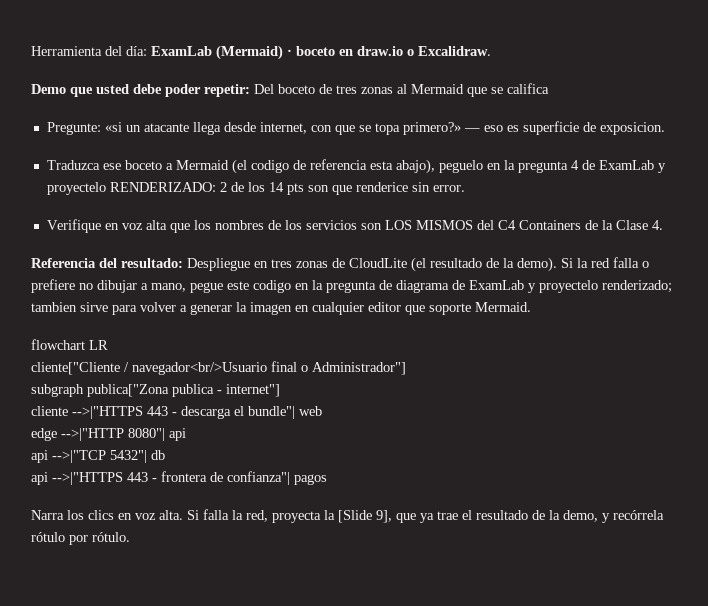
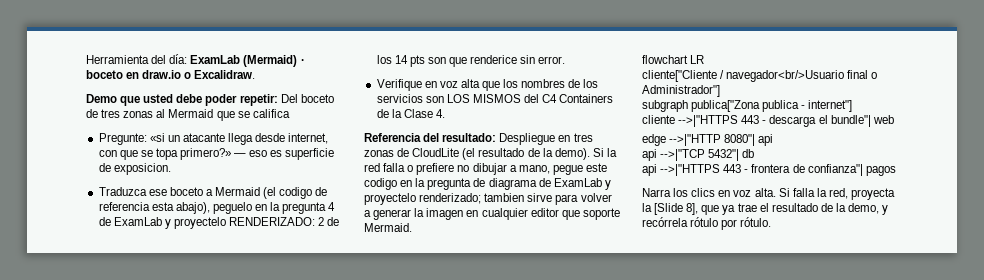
[376,510,392,523] 9], -> [686,203,699,215] 8],

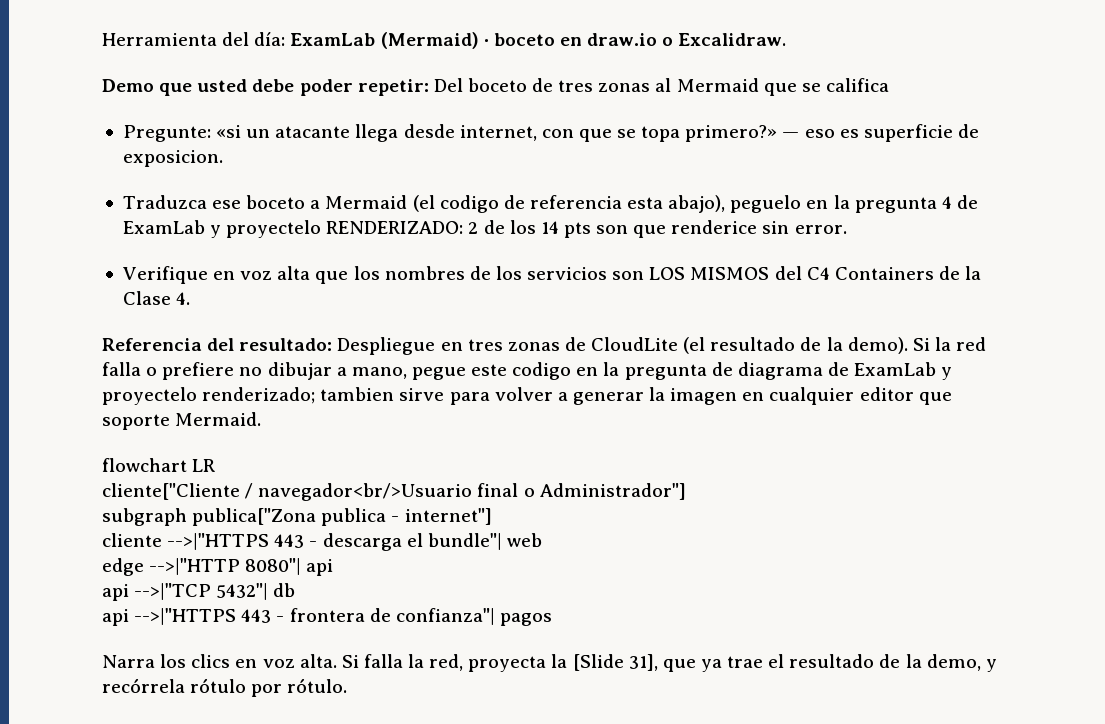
[686,203,699,215] 8], -> [628,654,658,671] 31],

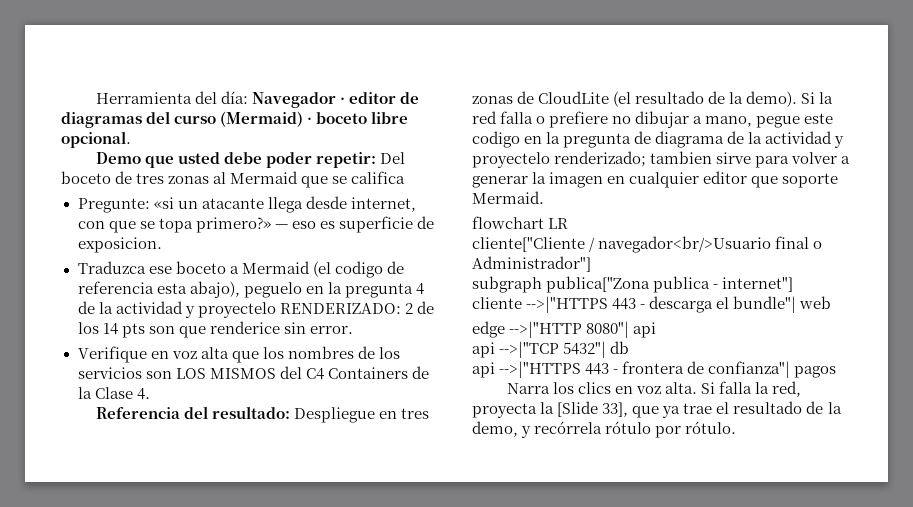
[290,32,787,49] ExamLab (Mermaid) · boceto en draw.io o Excalidraw. -> [252,92,420,108] [61,111,409,128] [61,131,131,148] Navegador · editor de diagramas del curso (Mermaid) · boceto libre opcional.
[122,220,205,234] ExamLab -> [98,301,183,314] la actividad
[854,362,937,376] ExamLab -> [748,131,833,144] la actividad
[628,654,658,671] 31], -> [602,402,629,417] 33],

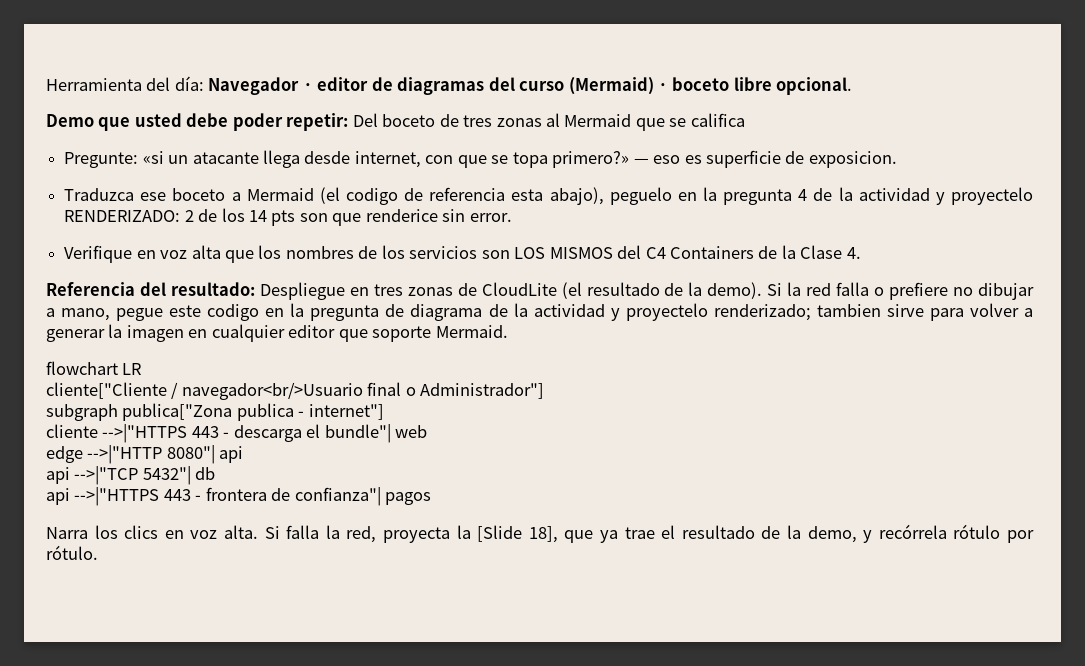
[602,402,629,417] 33], -> [528,526,558,543] 18],

